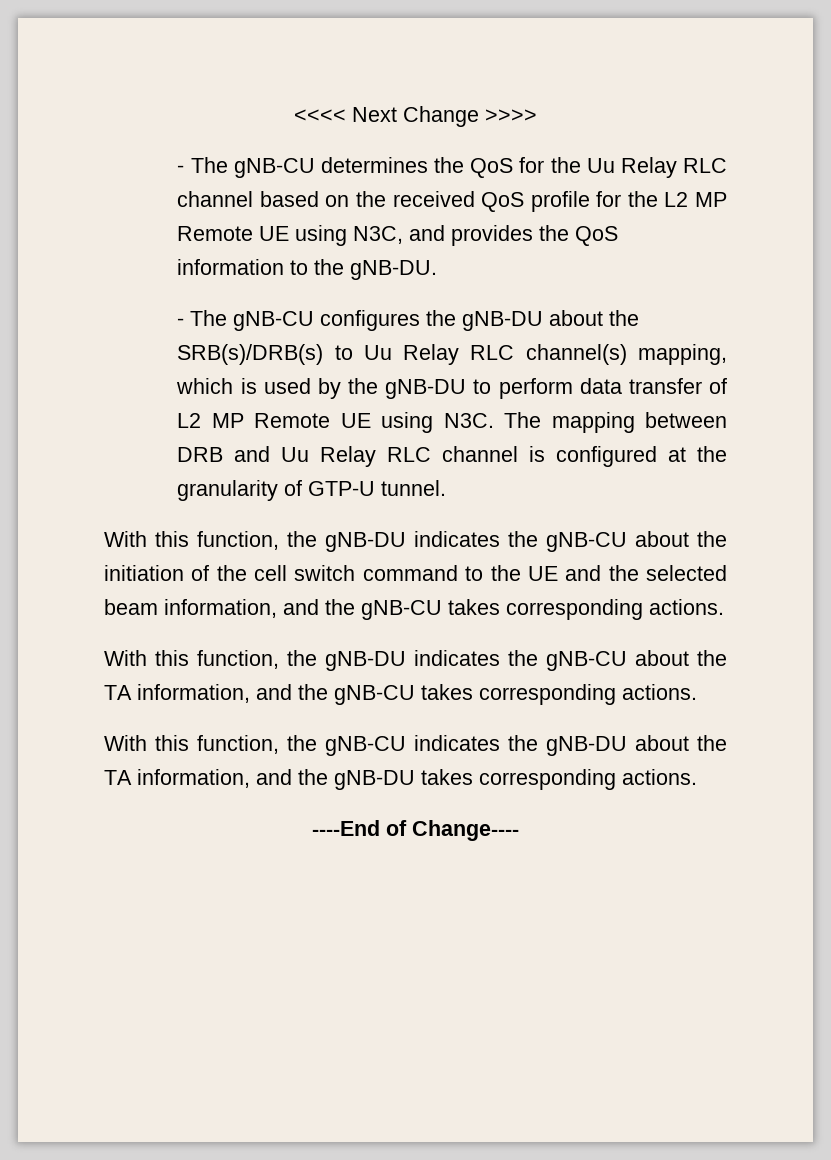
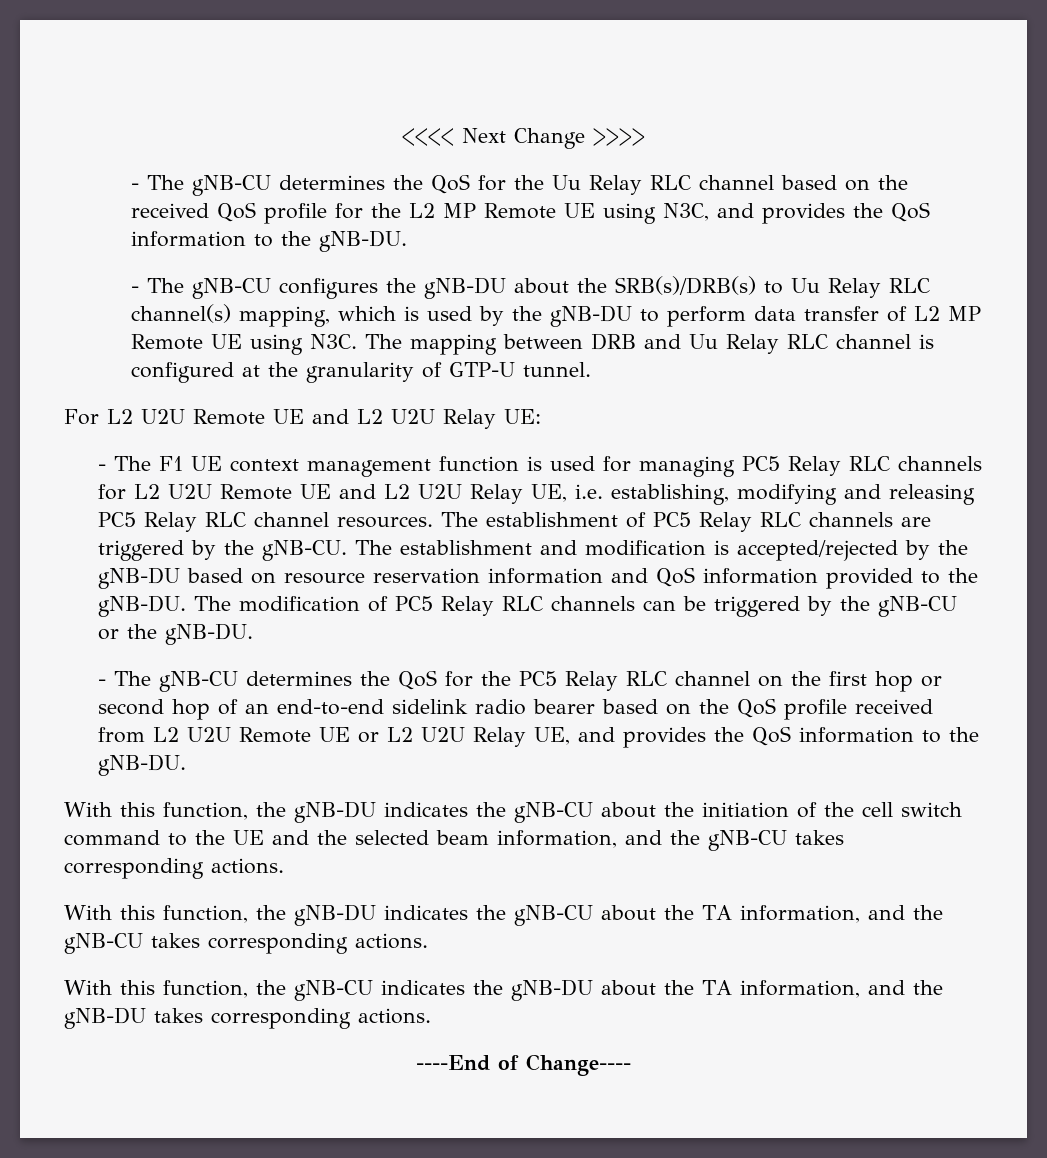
(447, 488) none -> [64,409,541,429] [97,456,982,477] [97,484,975,505] [97,512,931,532] [97,540,968,561] [97,567,978,589] [97,595,957,617] [97,623,253,645] [97,670,942,692] [97,698,933,720] [97,726,979,748] [97,754,186,776] // For L2 U2U Remote UE and L2 U2U Relay UE: // - The F1 UE context management function is used for managing PC5 Relay RLC channels for L2 U2U Remote UE and L2 U2U Relay UE, i.e. establishing, modifying and releasing PC5 Relay RLC channel resources. The establishment of PC5 Relay RLC channels are triggered by the gNB-CU. The establishment and modification is accepted/rejected by the gNB-DU based on resource reservation information and QoS information provided to the gNB-DU. The modification of PC5 Relay RLC channels can be triggered by the gNB-CU or the gNB-DU. // - The gNB-CU determines the QoS for the PC5 Relay RLC channel on the first hop or second hop of an end-to-end sidelink radio bearer based on the QoS profile received from L2 U2U Remote UE or L2 U2U Relay UE, and provides the QoS information to the gNB-DU.

